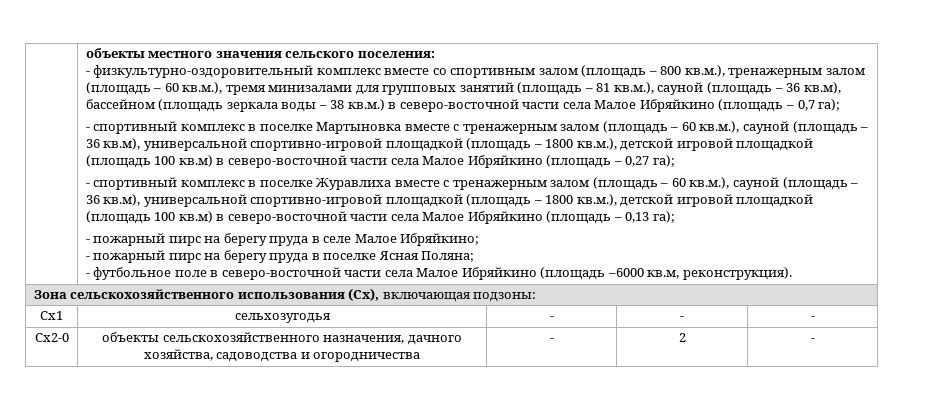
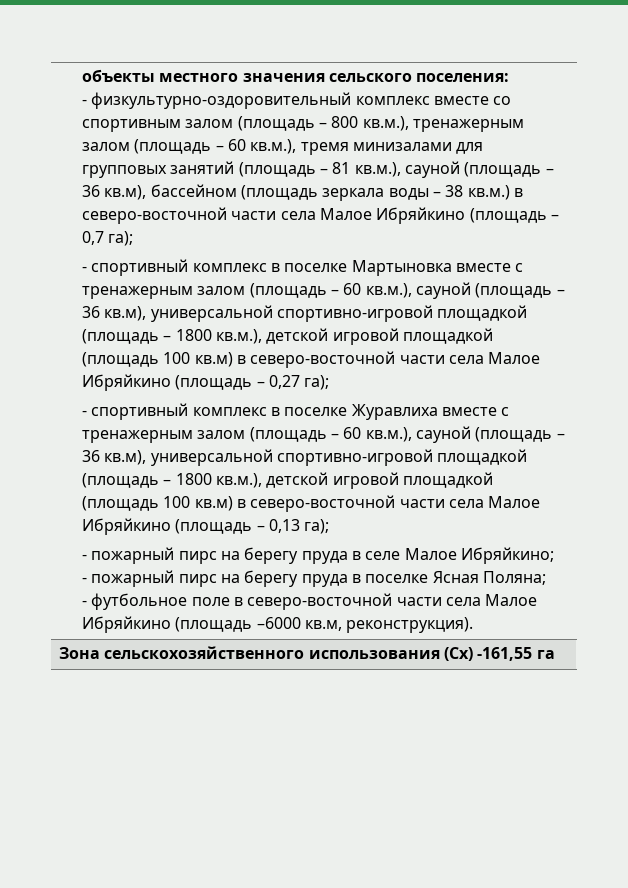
[348,288,537,302] [40,311,63,320] [234,313,331,323] [549,316,554,320] [680,316,684,320] [810,316,815,320] [34,333,69,342] [102,332,462,345] [143,349,421,362] [549,338,554,342] [678,333,686,342] [810,338,815,342] (Сх), включающая подзоны: // Сх1 | сельхозугодья | - | - | - // Сх2-0 | объекты сельскохозяйственного назначения, дачного хозяйства, садоводства и огородничества | - | 2 | - -> [443,647,555,661] (Сх) -161,55 га

